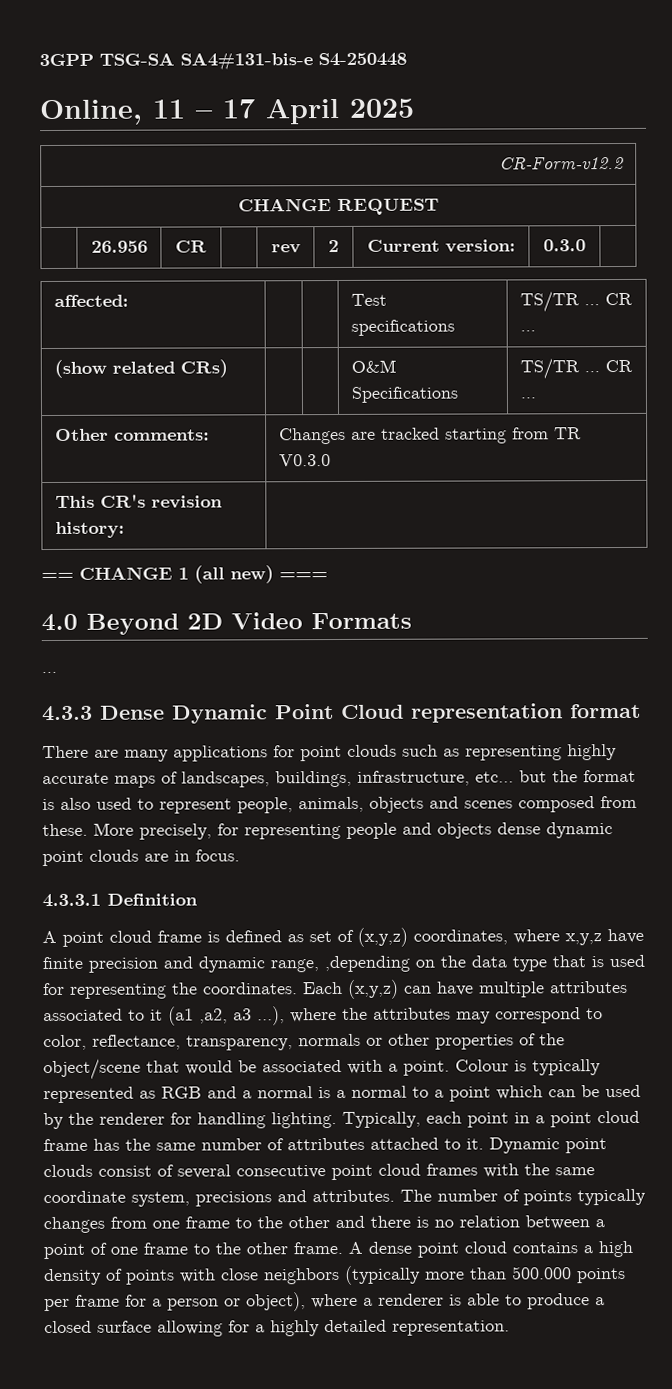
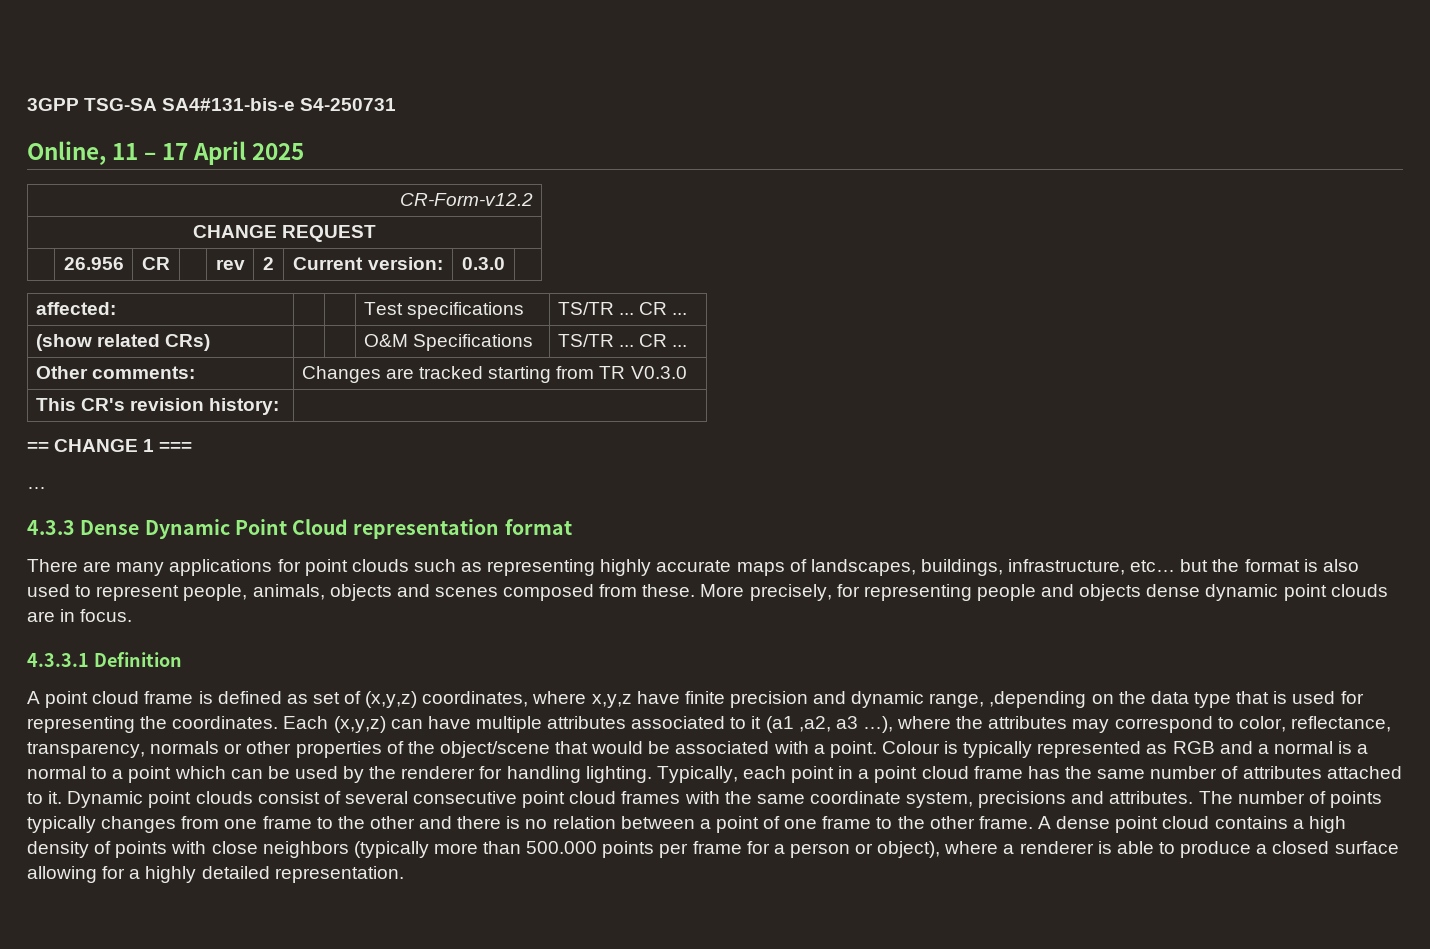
[318,52,407,67] S4-250448 -> [300,98,397,111] S4-250731
[194,565,274,584] (all new) -> (155, 445) none
[41,612,412,635] // 4.0 Beyond 2D Video Formats -> (193, 447) none

